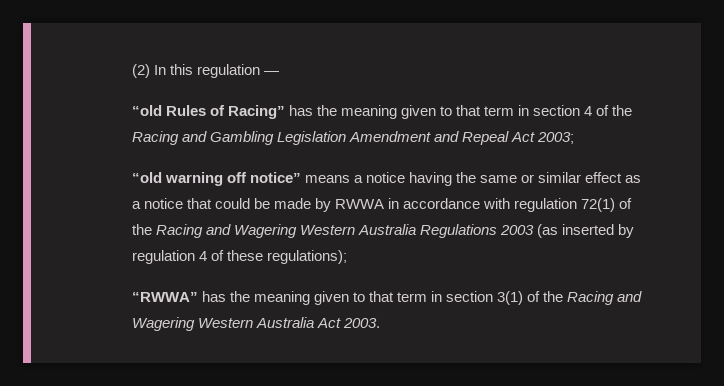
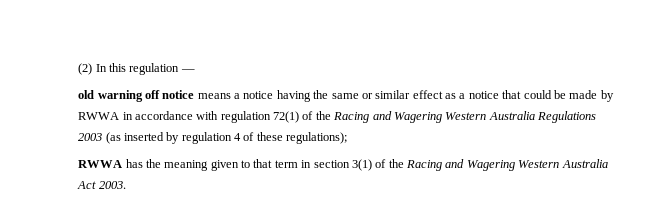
[131,105,633,119] [131,131,575,145] [131,172,162,183] “old Rules of Racing” has the meaning given to that term in section 4 of the Racing and Gambling Legislation Amendment and Repeal Act 2003; // “old -> [78,90,95,99] old
[249,172,301,183] notice” -> [162,90,195,99] notice
[131,292,198,302] “RWWA” -> [78,160,123,168] RWWA

